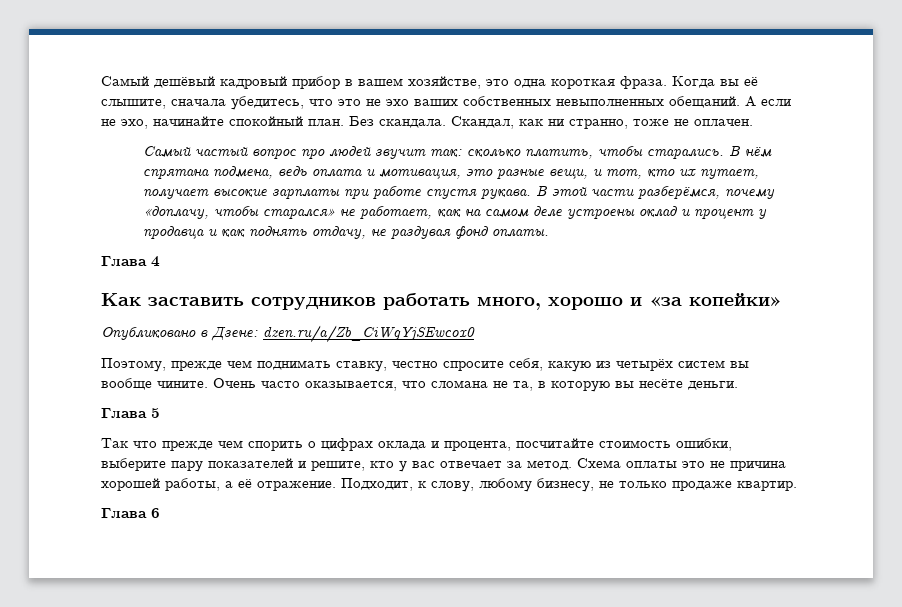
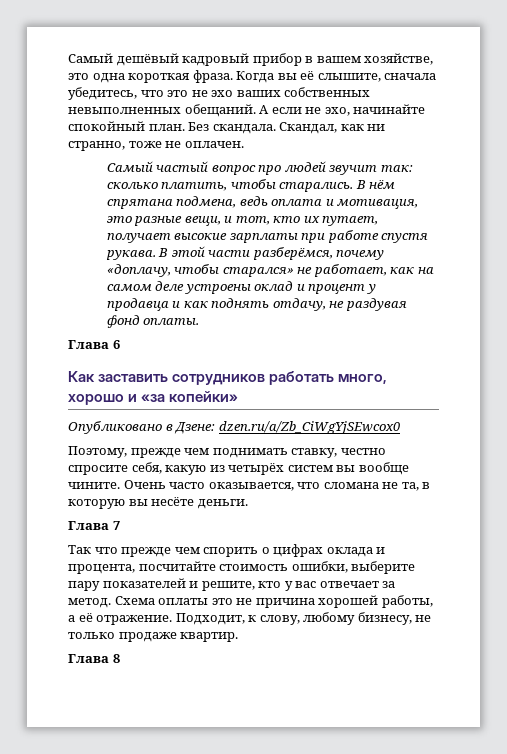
[151,256,160,267] 4 -> [112,340,120,349] 6
[151,408,160,418] 5 -> [112,521,120,530] 7
[151,508,160,518] 6 -> [112,654,120,663] 8

